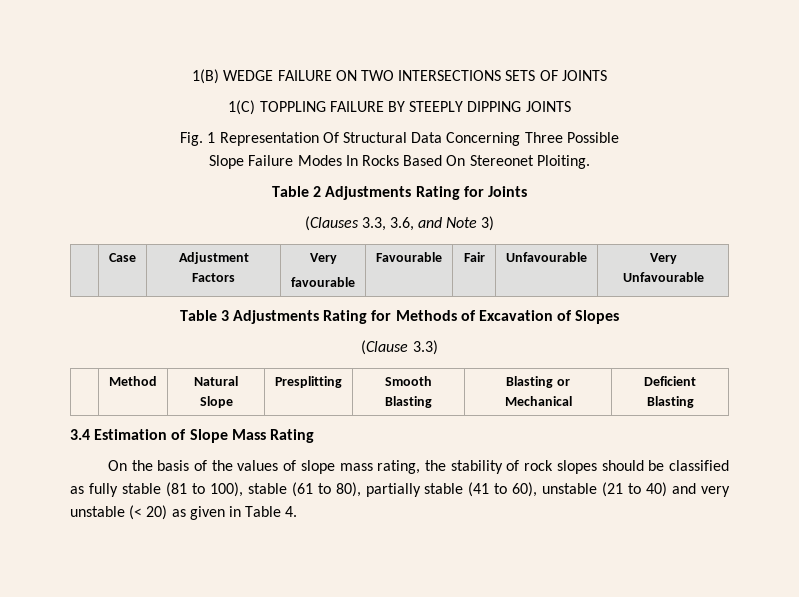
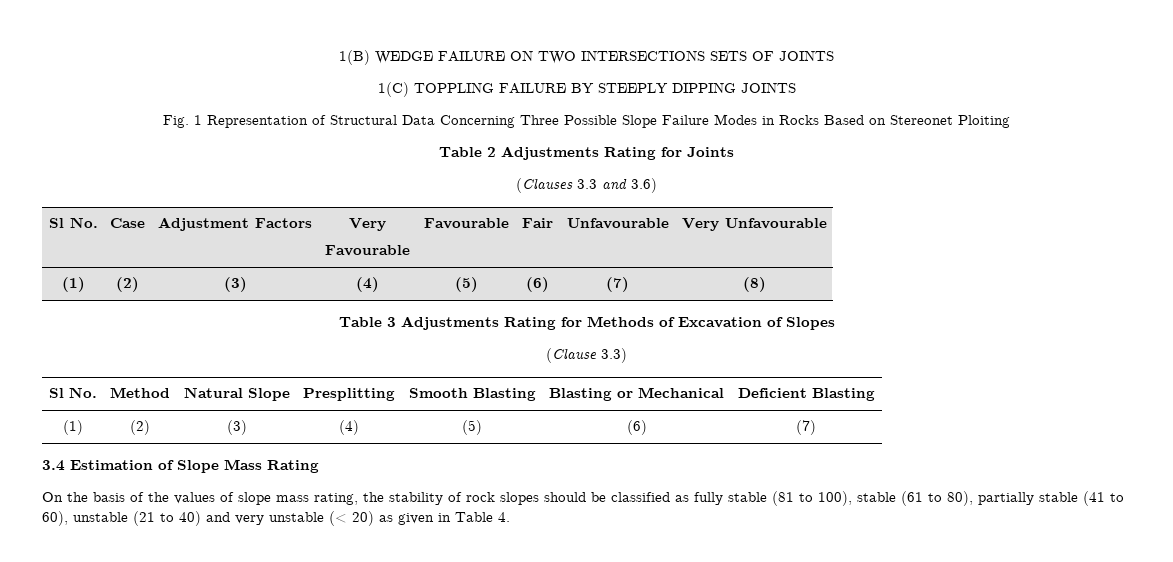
[322,132,339,143] Of -> [312,115,326,125] of
(619, 137) // -> (617, 120) none
[345,155,358,166] In -> [762,116,775,125] in
[446,155,590,169] On Stereonet Ploiting. -> [869,115,1010,128] on Stereonet Ploiting
[361,216,495,231] 3.3, 3.6, and Note 3) // -> [577,178,657,193] [48,217,98,228] 3.3 and 3.6) // Sl No.
[291,277,355,287] favourable -> [325,245,410,256] Favourable
(704, 277) none -> [61,277,85,292] [116,277,139,292] [223,277,247,292] [356,277,379,292] [454,277,478,292] [526,277,549,292] [606,277,629,292] [742,277,766,292] // (1) | (2) | (3) | (4) | (5) | (6) | (7) | (8)
(438, 347) none -> [49,387,97,398] Sl No.
(694, 402) none -> [63,420,83,435] [130,420,150,435] [226,420,247,435] [339,420,359,435] [462,420,482,435] [626,420,647,435] [796,420,816,435] // (1) | (2) | (3) | (4) | (5) | (6) | (7)

